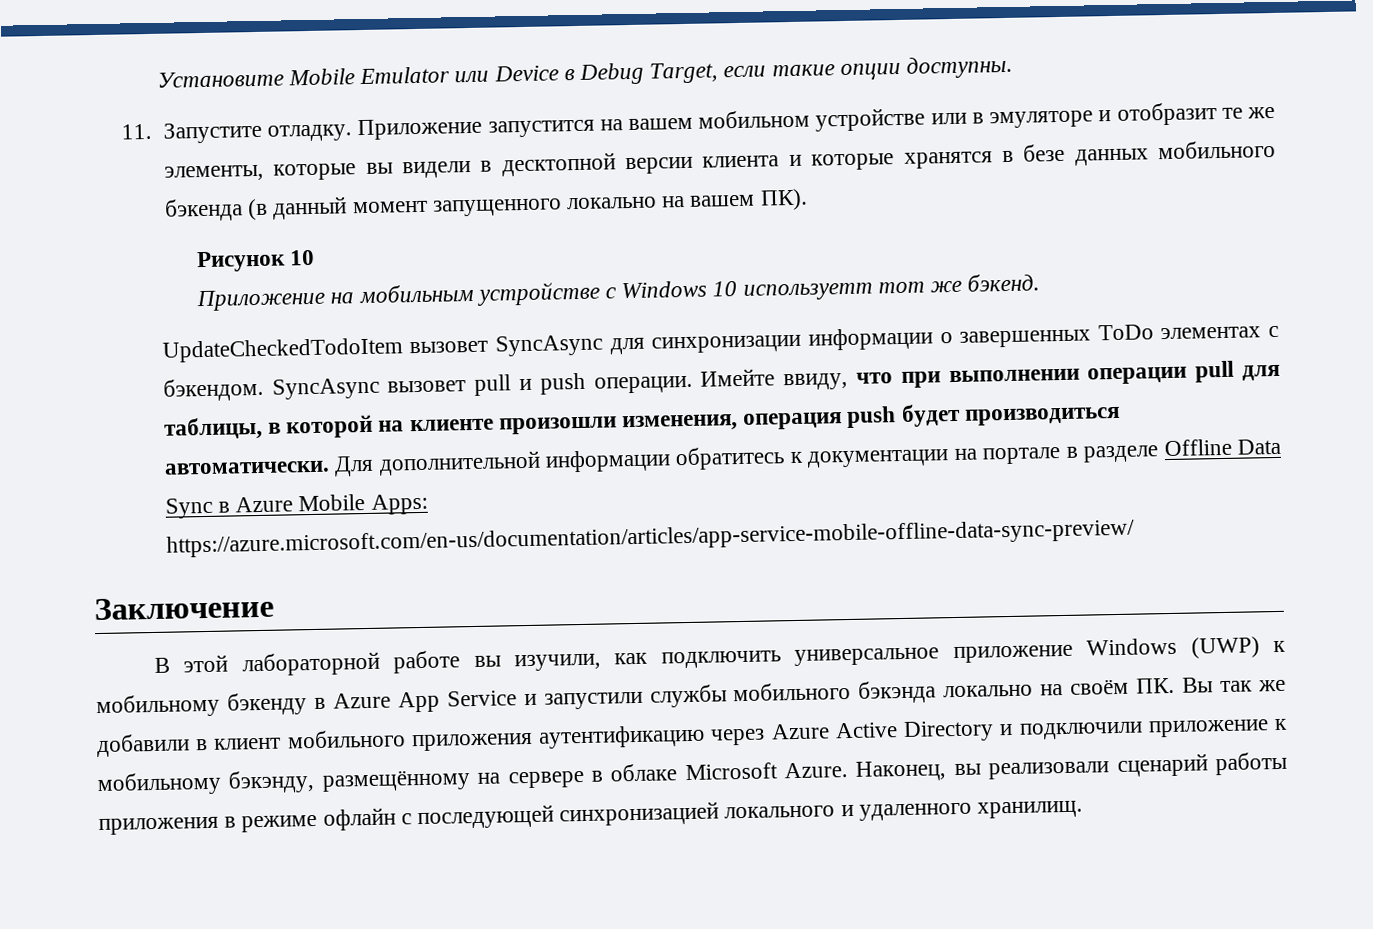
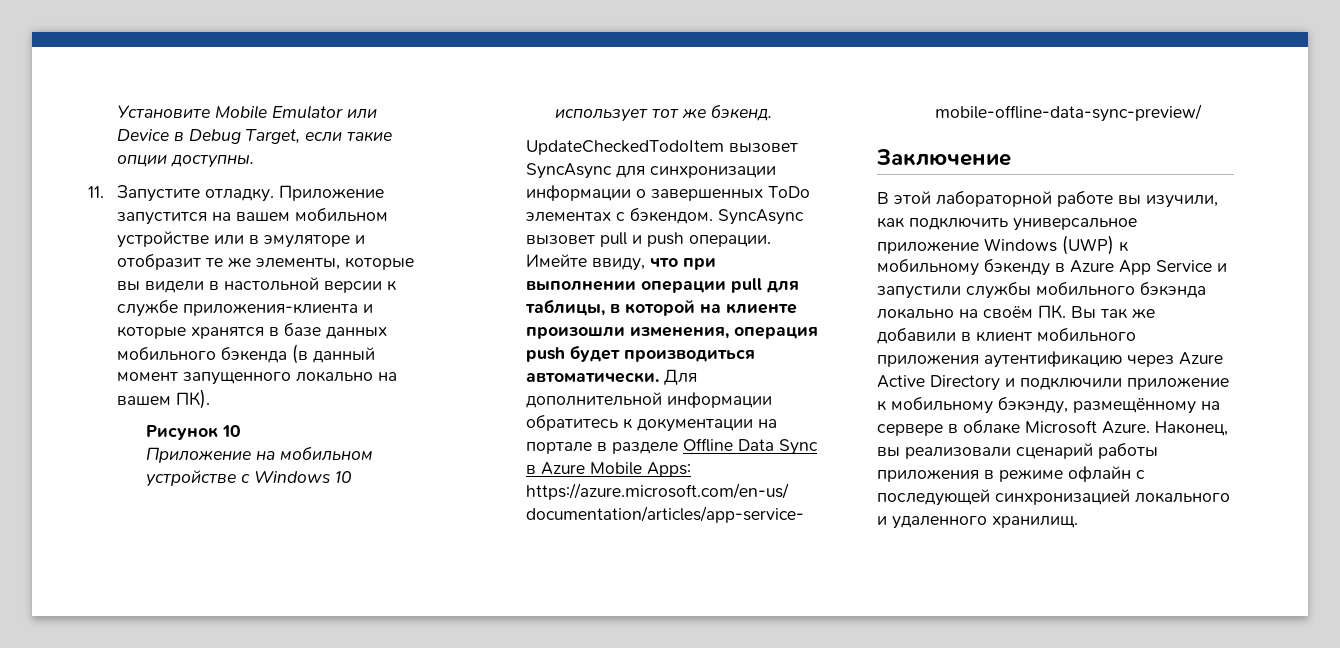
[501,152,780,177] десктопной версии клиента -> [224,277,398,293] [117,299,359,317] настольной версии к службе приложения-клиента
[1023,143,1066,162] безе -> [284,322,322,336] базе
[358,283,474,304] мобильным -> [280,446,374,461] мобильном
[742,282,873,301] используетт -> [555,108,649,122] использует

